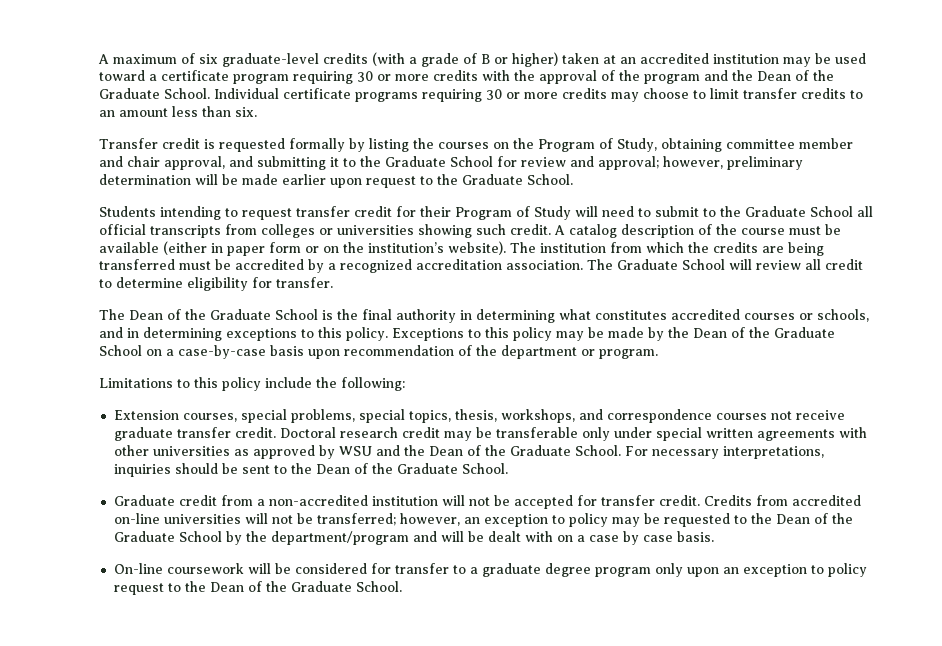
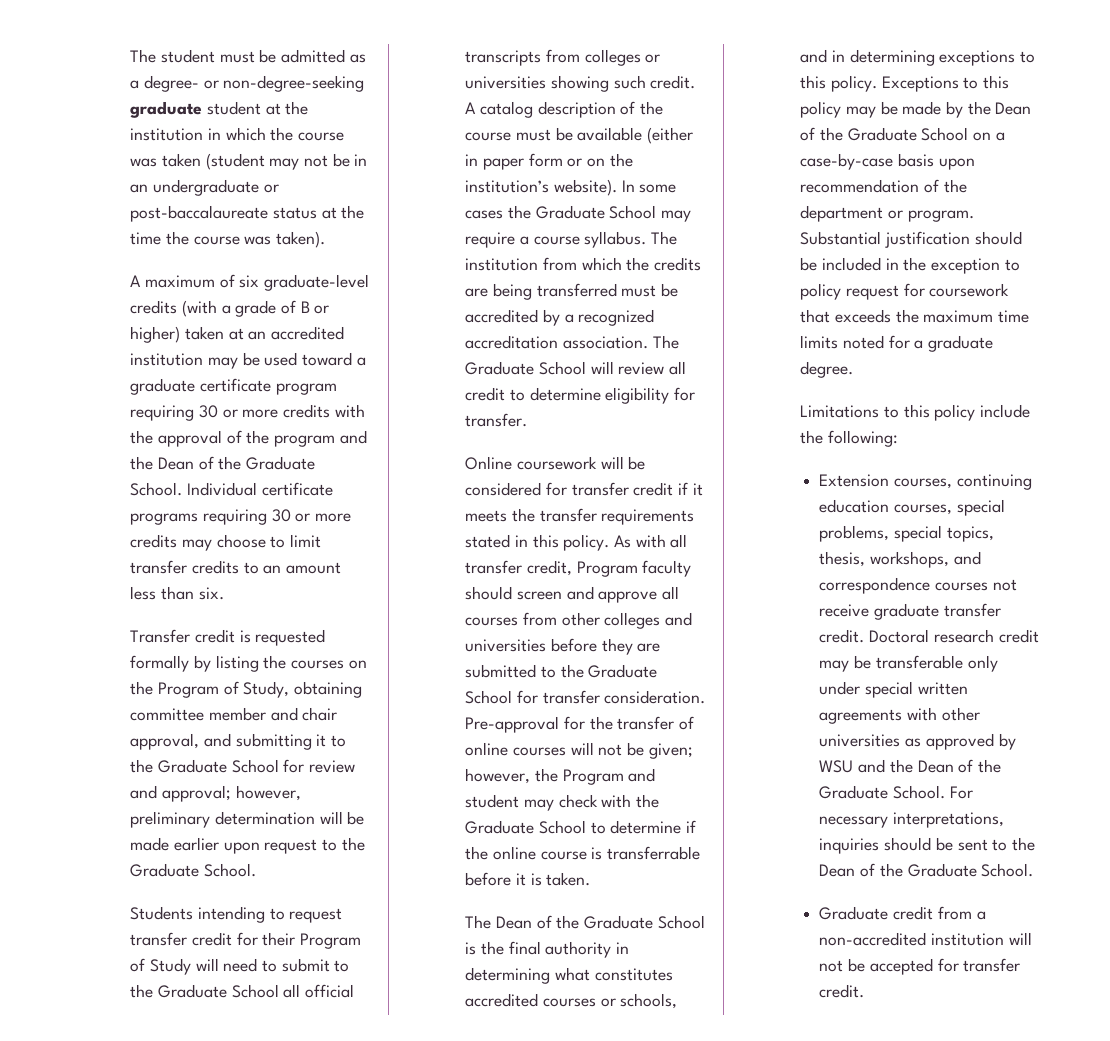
(97, 59) none -> [130,49,366,63] [130,75,365,92] [130,101,309,118] [130,127,344,141] [130,153,368,170] [130,179,279,196] [130,205,365,222] [130,231,325,248] The student must be admitted as a degree- or non-degree-seeking graduate student at the institution in which the course was taken (student may not be in an undergraduate or post-baccalaureate status at the time the course was taken). //
(157, 77) none -> [130,378,196,395] graduate
(506, 248) none -> [621,180,677,193] [465,205,691,222] [465,231,647,248] In some cases the Graduate School may require a course syllabus.
(333, 282) none -> [465,456,646,470] [465,482,703,496] [465,508,695,525] [465,534,688,551] [465,560,692,577] [465,586,679,603] [465,612,692,629] [465,638,661,655] [465,664,658,678] [465,690,706,704] [465,716,694,733] [465,742,693,759] [465,768,656,785] [465,794,659,811] [465,820,696,834] [465,846,700,860] [465,872,591,886] // Online coursework will be considered for transfer credit if it meets the transfer requirements stated in this policy. As with all transfer credit, Program faculty should screen and approve all courses from other colleges and universities before they are submitted to the Graduate School for transfer consideration. Pre-approval for the transfer of online courses will not be given; however, the Program and student may check with the Graduate School to determine if the online course is transferrable before it is taken.
(658, 354) none -> [800,231,1022,248] [800,257,1020,274] [800,283,1010,300] [800,309,1029,323] [800,335,993,352] [800,361,854,378] Substantial justification should be included in the exception to policy request for coursework that exceeds the maximum time limits noted for a graduate degree.
(237, 417) none -> [956,474,1032,490] [819,499,953,515] continuing education courses,
[703,495,861,506] [113,513,853,527] [113,531,714,545] [113,563,867,577] [113,581,402,595] Credits from accredited on-line universities will not be transferred; however, an exception to policy may be requested to the Dean of the Graduate School by the department/program and will be dealt with on a case by case basis. // On-line coursework will be considered for transfer to a graduate degree program only upon an exception to policy request to the Dean of the Graduate School. -> (865, 991) none

